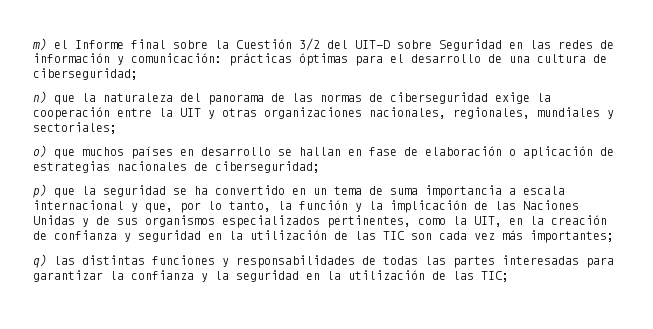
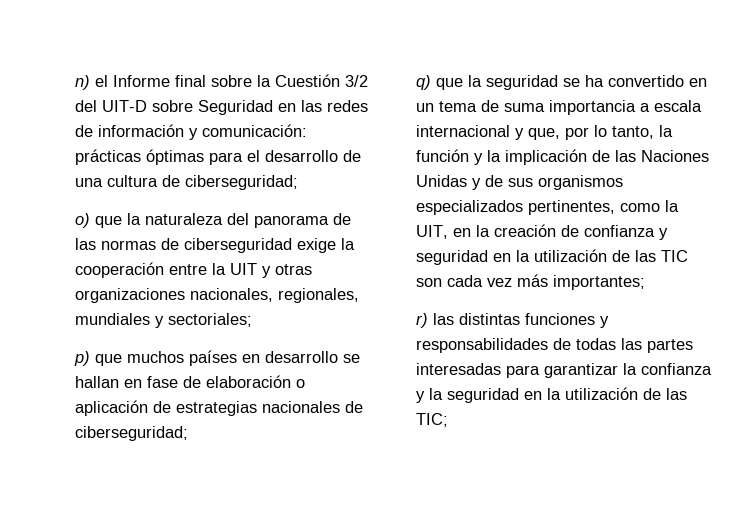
[32,38,47,50] m) -> [75,75,90,90] n)
[33,91,47,103] n) -> [75,213,90,228] o)
[33,145,47,157] o) -> [74,351,90,366] p)
[33,184,47,198] p) -> [416,75,431,90] q)
[33,254,47,268] q) -> [416,313,428,328] r)

